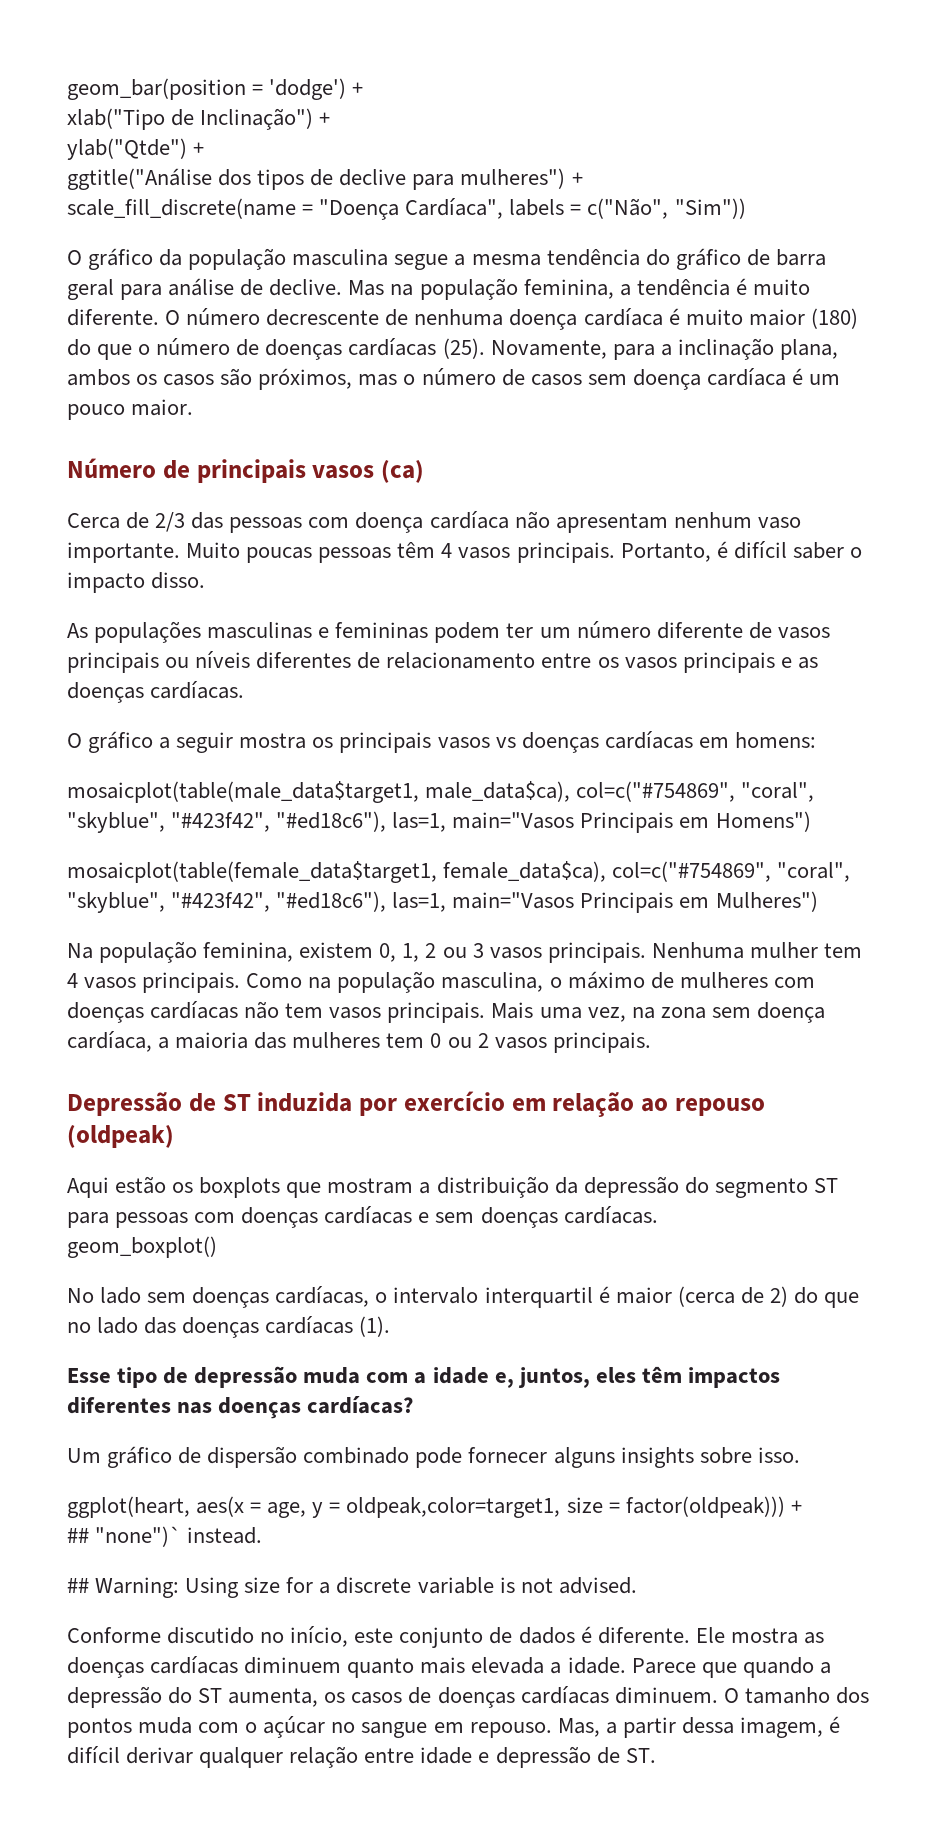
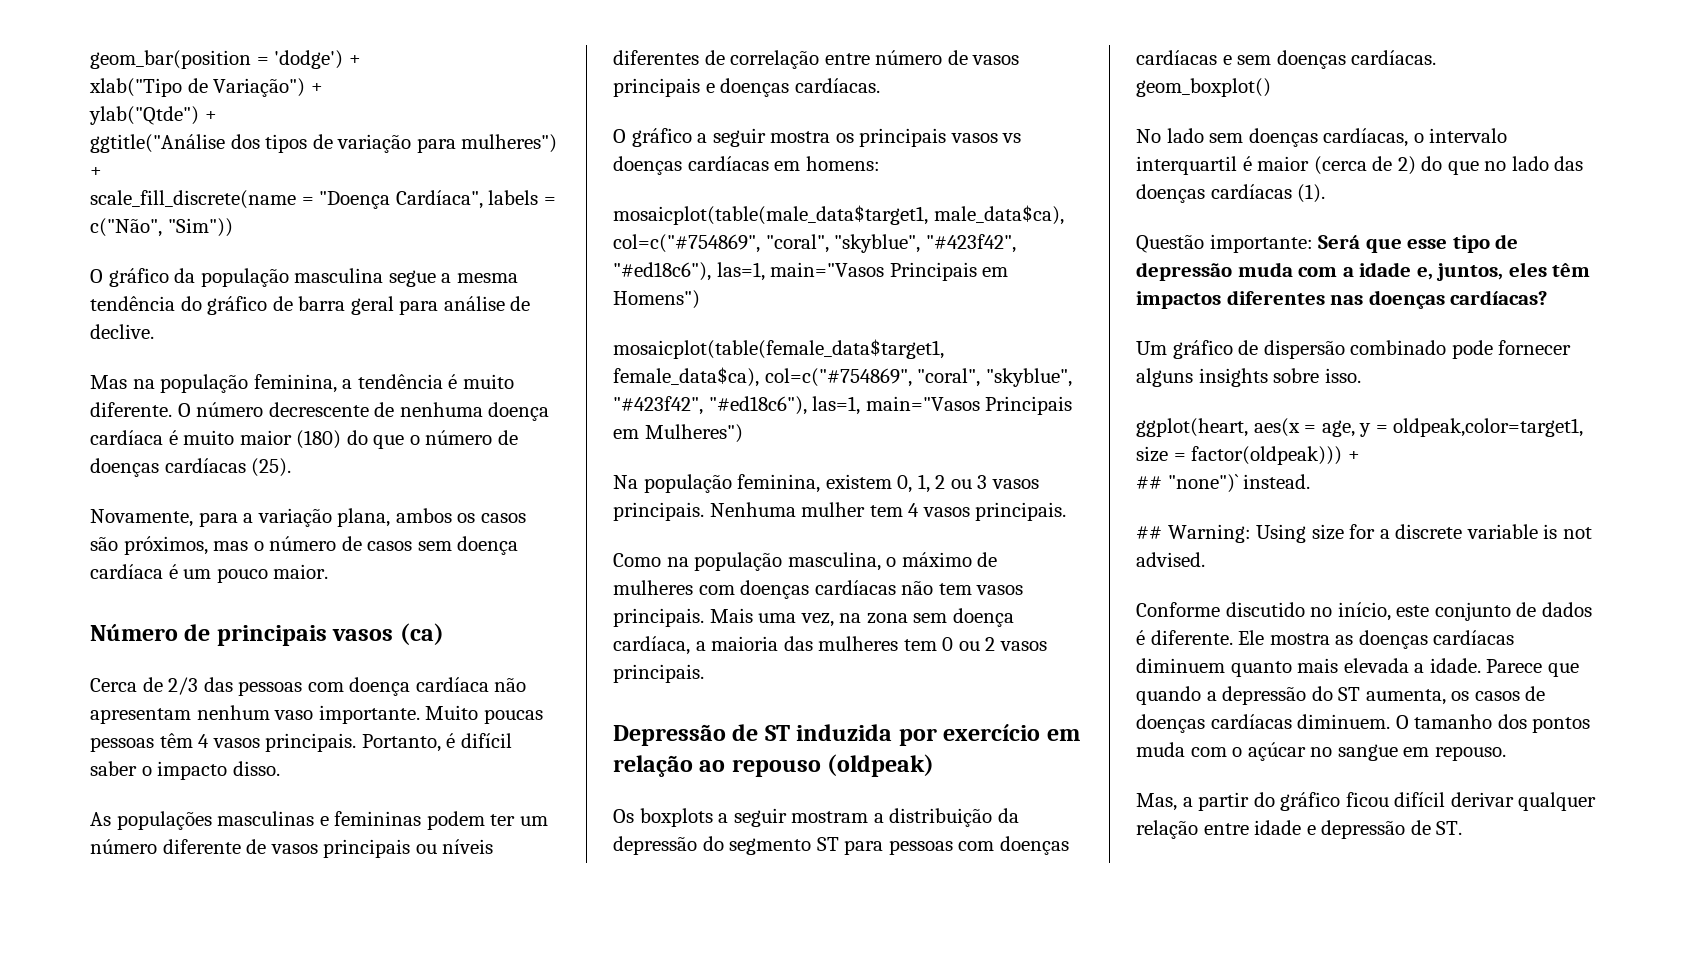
[200,108,314,130] Inclinação") -> [213,78,306,97] Variação")
[339,169,407,186] declive -> [337,134,412,153] variação
(343, 287) none -> (154, 331) //
(485, 348) none -> (292, 467) //
[677,338,774,360] inclinação -> [257,508,332,527] variação
[386,652,619,669] relacionamento entre os -> [730,50,968,69] correlação entre número de
[797,657,818,669] as -> (715, 88) none
(241, 982) none -> (1067, 511) //
[67,1176,322,1198] Aqui estão os boxplots que -> [613,808,787,827] Os boxplots a seguir
[67,1368,111,1383] Esse -> [1136,234,1448,253] Questão importante: Será que esse
(552, 1730) none -> (1506, 753) //
[681,1716,841,1738] dessa imagem, é -> [1253,792,1389,811] do gráfico ficou

